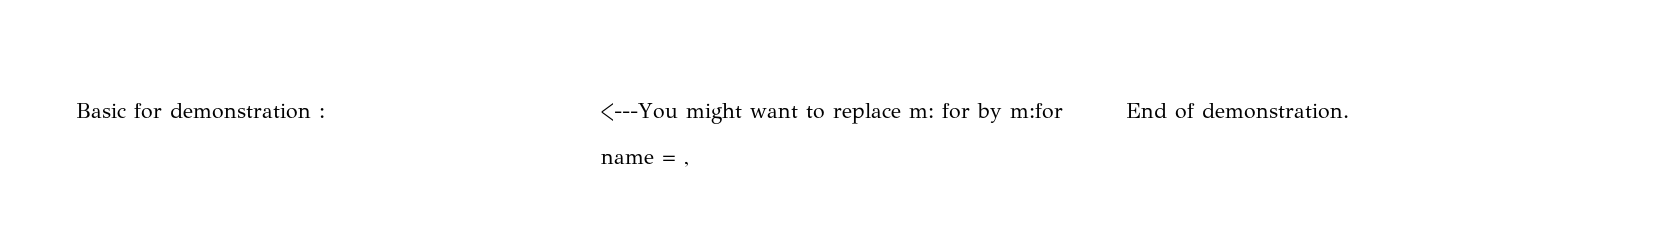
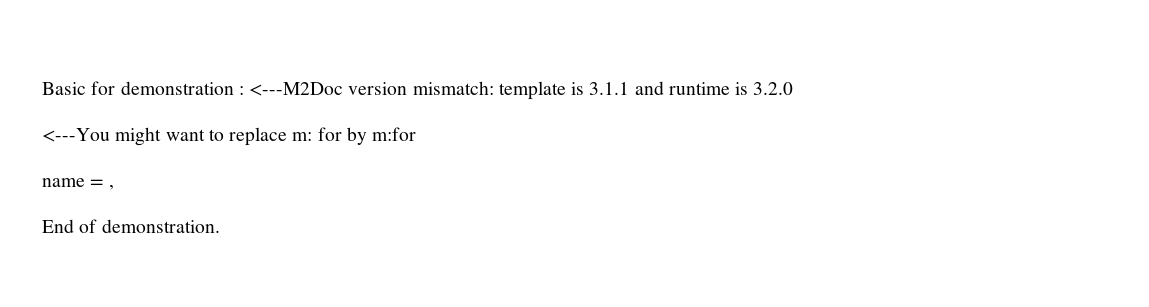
(325, 113) none -> [249,81,794,100] <---M2Doc version mismatch: template is 3.1.1 and runtime is 3.2.0

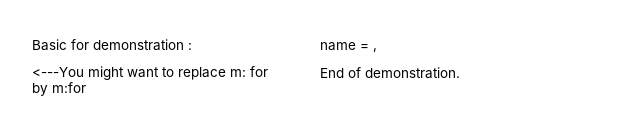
[249,81,794,100] <---M2Doc version mismatch: template is 3.1.1 and runtime is 3.2.0 -> (192, 46) none

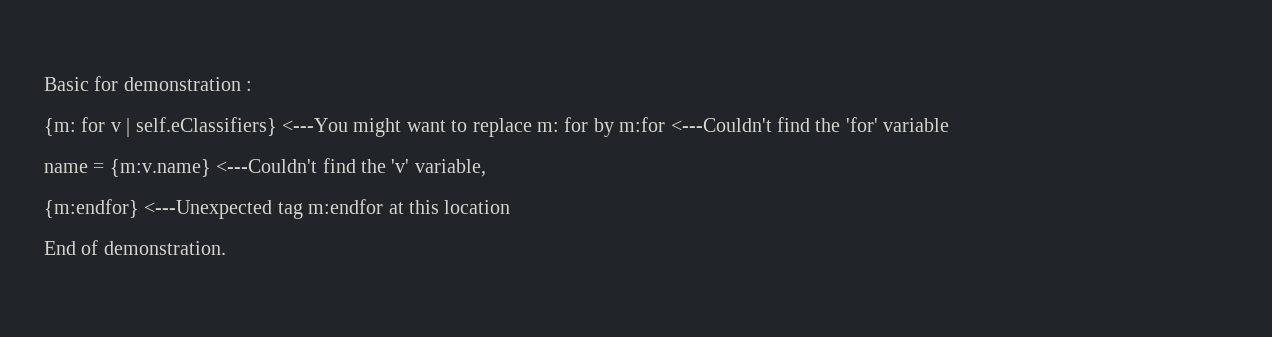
(192, 46) none -> [44,117,277,137] {m: for v | self.eClassifiers}
[320,42,377,52] // name = , -> [670,117,950,132] [44,158,486,177] [44,199,511,219] <---Couldn't find the 'for' variable // name = {m:v.name} <---Couldn't find the 'v' variable, // {m:endfor} <---Unexpected tag m:endfor at this location

